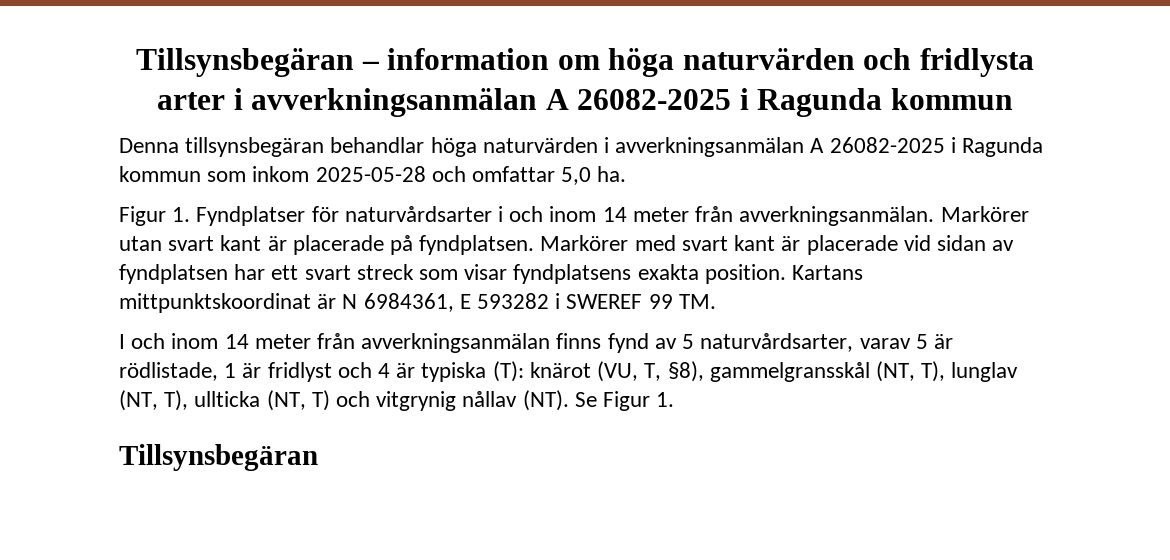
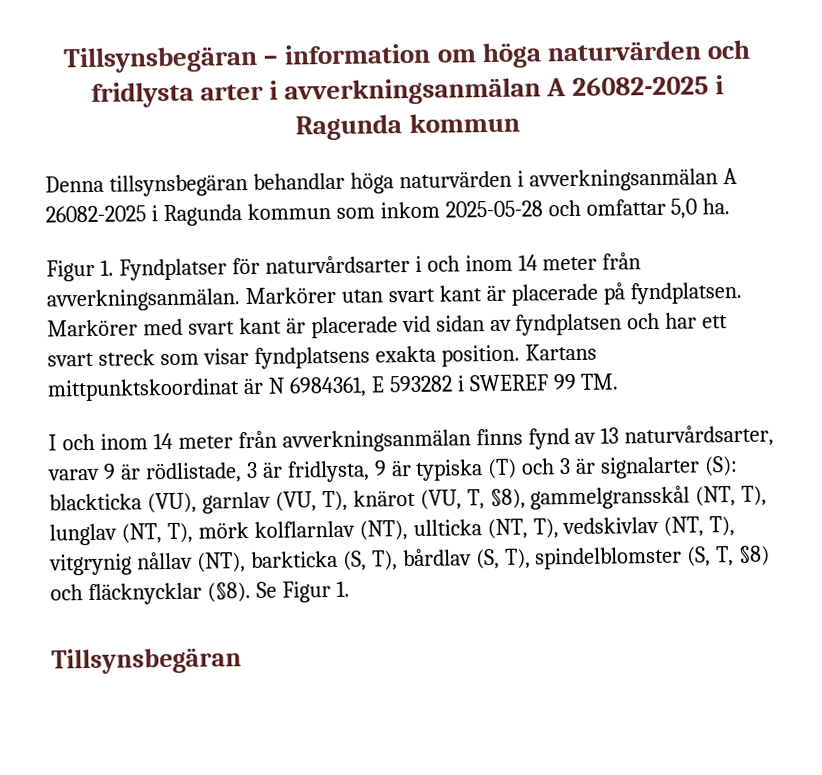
(228, 274) none -> [627,312,661,330] och
[682,334,695,349] 5 -> [600,427,620,444] 13
[915,334,928,349] 5 -> [102,463,116,480] 9
[224,361,524,382] 1 är fridlyst och 4 är typiska (T): -> [245,455,739,483] [49,490,348,514] 3 är fridlysta, 9 är typiska (T) och 3 är signalarter (S): blackticka (VU), garnlav (VU, T),
[194,390,569,411] ullticka (NT, T) och vitgrynig nållav (NT). -> [197,515,736,541] [49,545,771,576] [50,582,251,606] mörk kolflarnlav (NT), ullticka (NT, T), vedskivlav (NT, T), vitgrynig nållav (NT), barkticka (S, T), bårdlav (S, T), spindelblomster (S, T, §8) och fläcknycklar (§8).

